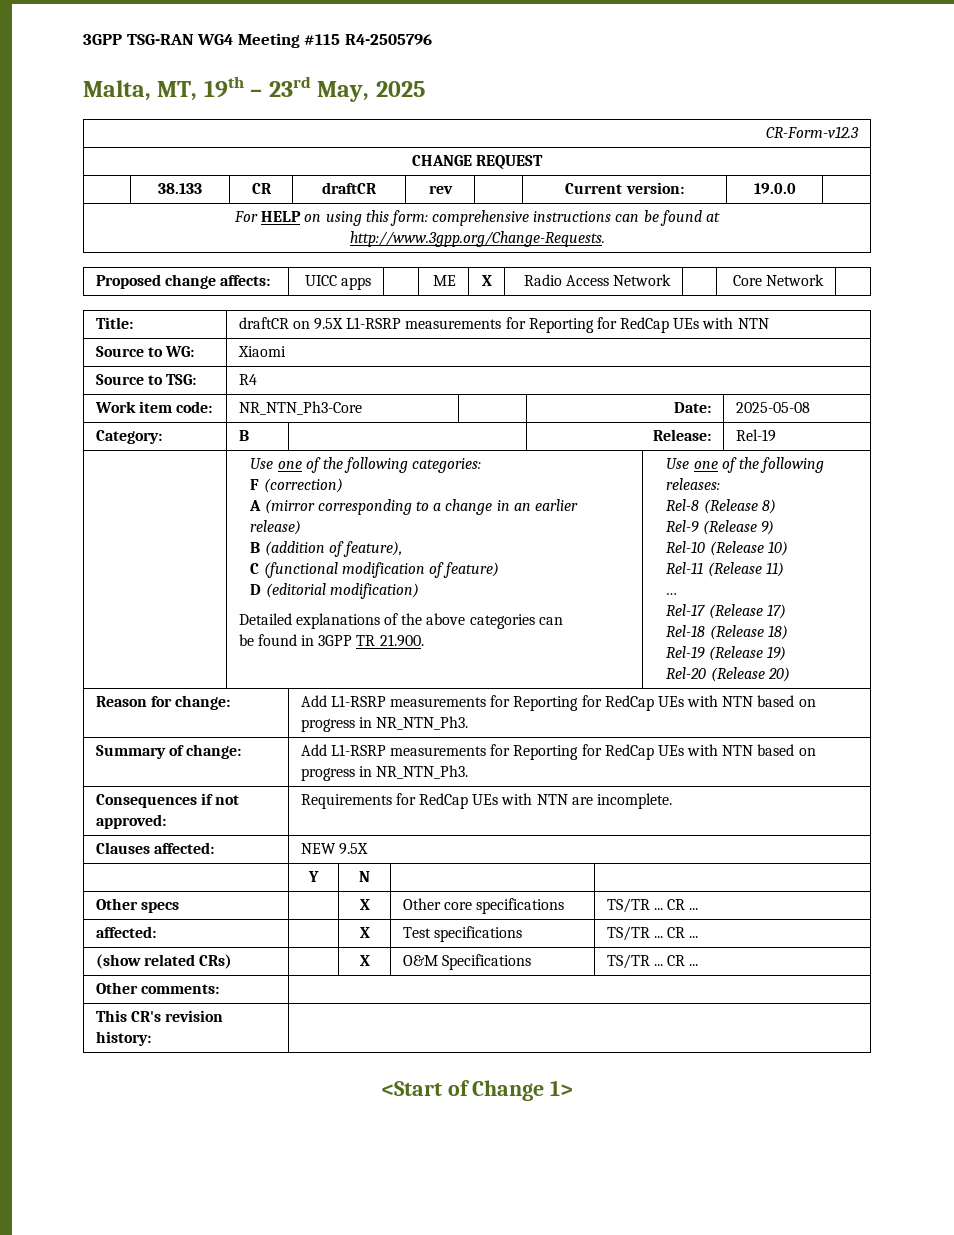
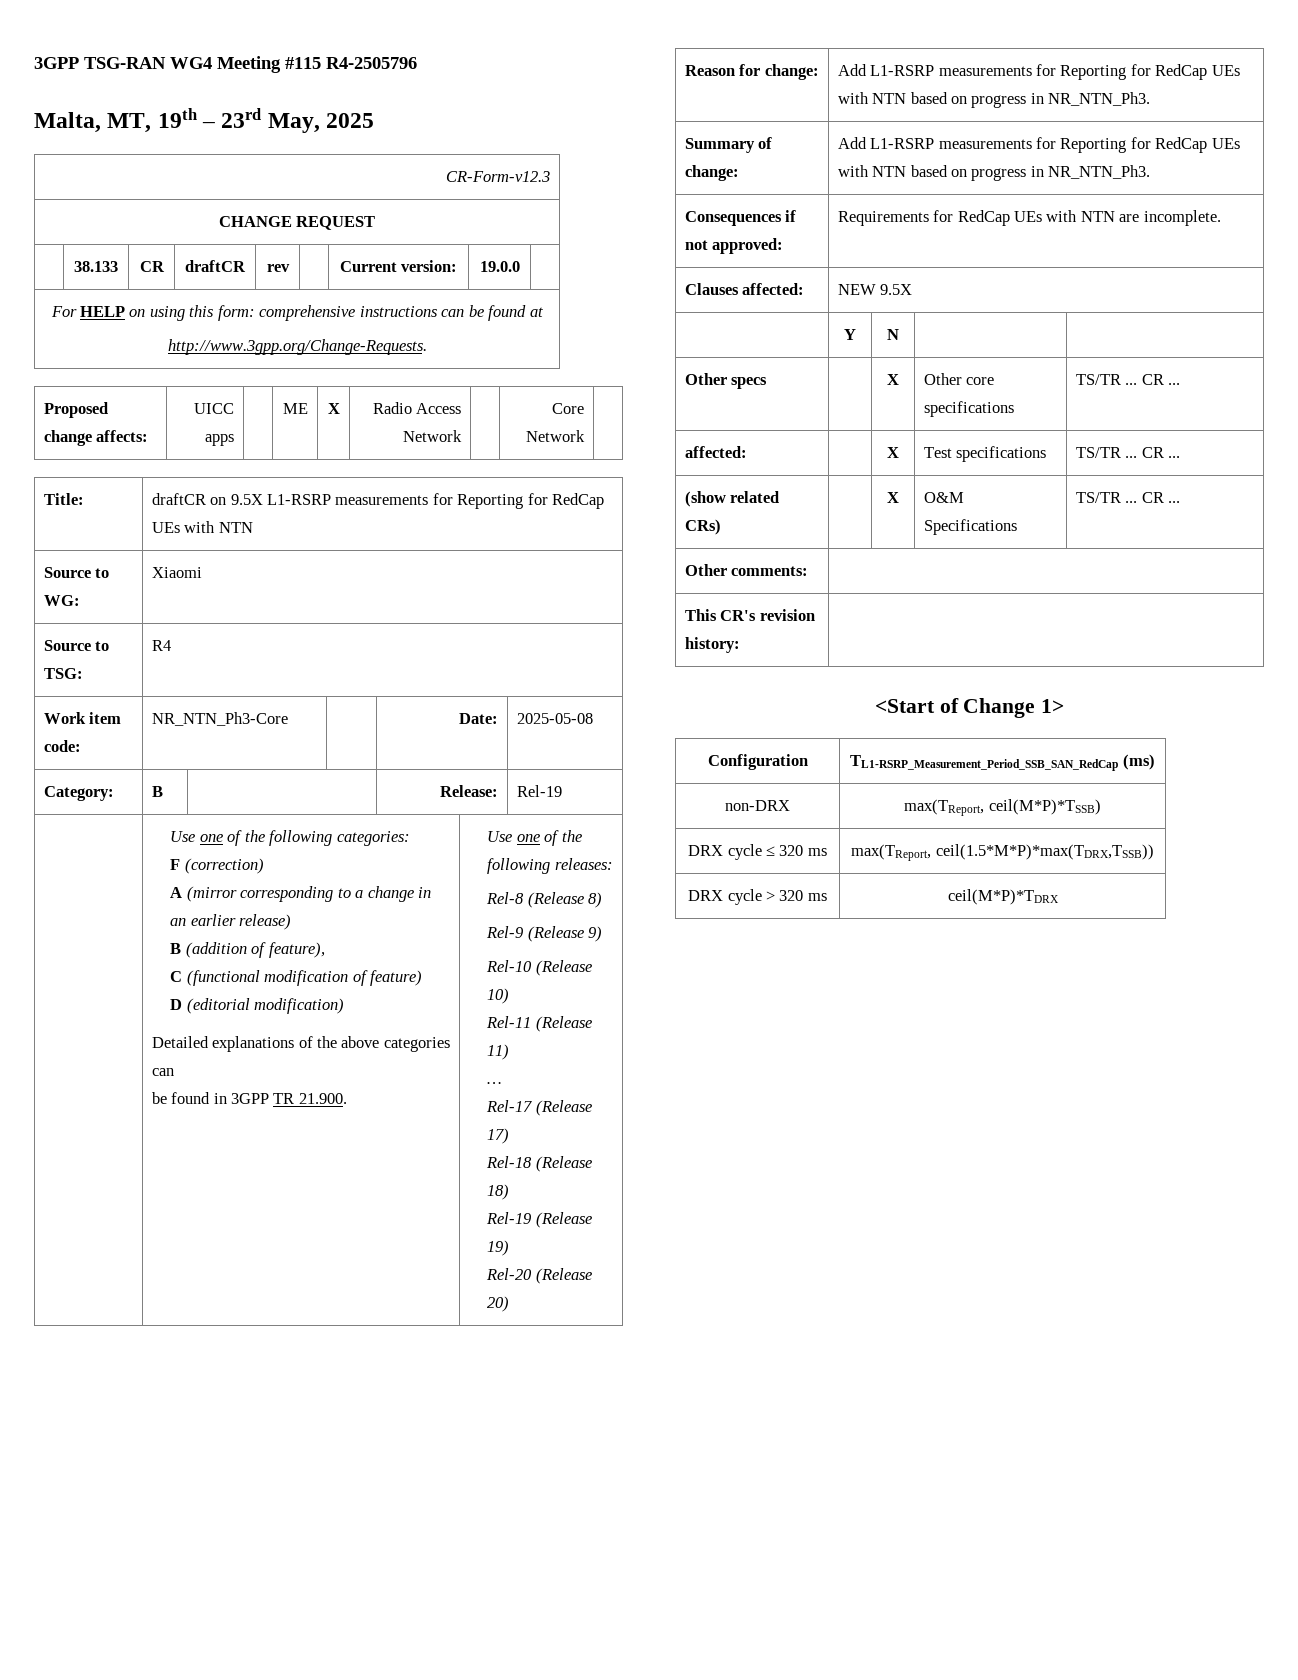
(574, 1088) none -> [707,754,808,770] [850,754,1155,771] [725,800,790,811] [904,799,1101,816] [688,844,827,860] [851,844,1154,861] [688,889,827,905] [947,889,1059,905] // Configuration | TL1-RSRP_Measurement_Period_SSB_SAN_RedCap (ms) // non-DRX | max(TReport, ceil(M*P)*TSSB) // DRX cycle ≤ 320 ms | max(TReport, ceil(1.5*M*P)*max(TDRX,TSSB)) // DRX cycle > 320 ms | ceil(M*P)*TDRX

